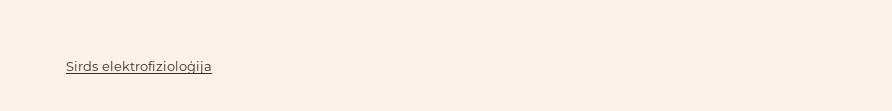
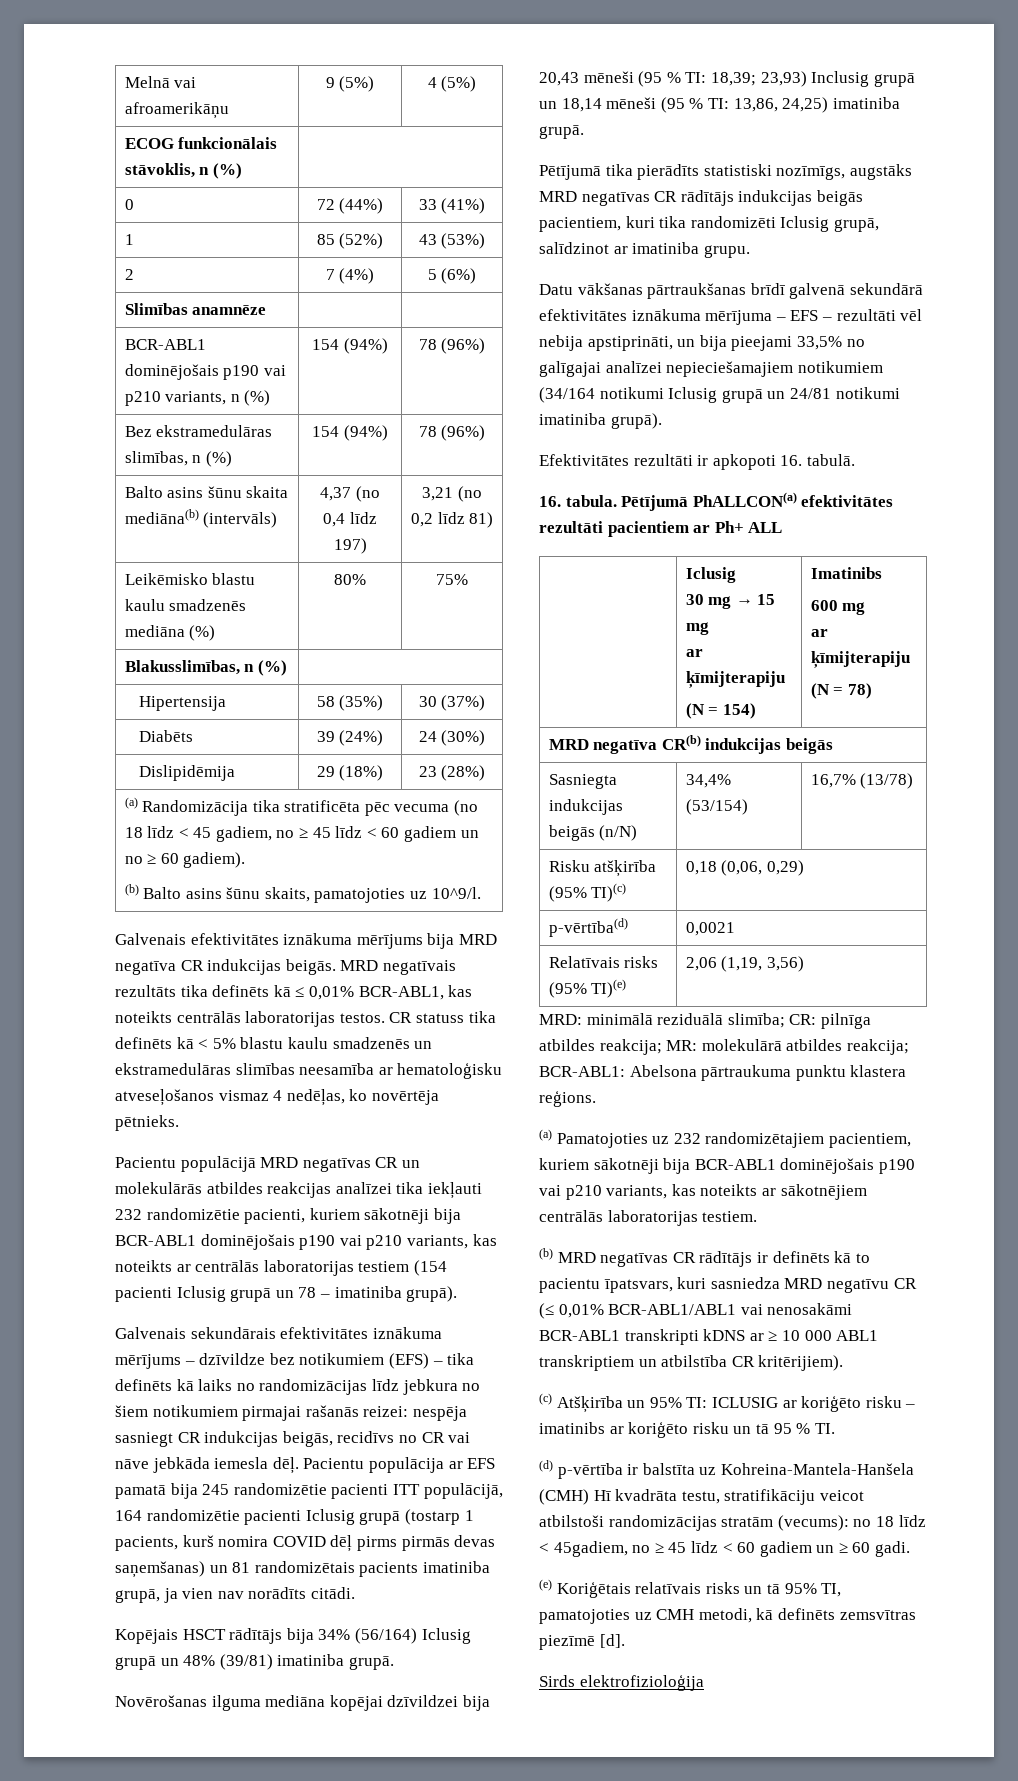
(66, 66) none -> [124,76,197,88] [124,102,229,119] [325,76,375,92] [427,76,477,92] [124,137,278,149] [124,163,242,179] [124,199,134,210] [316,198,384,214] [418,198,486,214] [124,234,134,245] [316,233,384,249] [418,233,486,249] [124,269,134,280] [325,268,375,284] [427,268,477,284] [124,303,267,315] [124,339,206,350] [124,364,286,380] [124,390,271,406] [312,338,388,354] [418,338,486,354] [124,425,273,437] [124,451,232,467] [312,425,388,441] [418,425,486,441] [124,486,289,498] [124,509,278,528] [320,486,380,502] [323,512,377,527] [333,538,367,554] [422,486,482,502] [410,512,494,528] [124,573,256,585] [124,599,247,611] [124,625,216,641] [334,574,366,585] [436,574,468,585] [124,660,287,676] [138,696,226,711] [316,695,384,711] [418,695,486,711] [138,730,193,742] [316,730,384,746] [418,730,486,746] [138,765,235,781] [316,765,384,781] [418,765,486,781] [124,797,479,816] [124,826,479,842] [124,852,246,868] [124,884,481,903] [115,933,497,949] [115,959,456,975] [115,985,473,1000] [115,1011,496,1027] [115,1037,433,1049] [115,1062,503,1079] [115,1089,439,1106] [115,1115,179,1131] [115,1156,420,1172] [115,1182,482,1199] [115,1208,461,1224] [115,1234,497,1250] [115,1260,447,1276] [115,1286,458,1302] [115,1327,442,1339] [115,1353,475,1369] [115,1379,481,1395] [115,1405,467,1421] [115,1431,471,1447] [115,1457,496,1474] [115,1483,503,1499] [115,1509,474,1525] [115,1535,496,1552] [115,1561,490,1578] [115,1587,355,1603] [115,1628,471,1644] [115,1654,394,1670] [115,1695,490,1711] [539,71,915,87] [539,97,900,113] [539,125,584,139] [539,164,912,180] [539,190,863,206] [539,216,879,232] [539,242,750,258] [539,283,923,299] [539,309,923,325] [539,335,865,351] [539,361,883,377] [539,387,900,403] [539,413,662,429] [539,454,855,470] [539,492,894,511] [539,521,783,537] [685,567,736,583] [685,594,776,609] [685,622,709,635] [685,649,703,657] [685,671,785,688] [685,703,756,719] [810,567,882,579] [810,600,866,615] [810,629,828,637] [810,651,910,668] [810,683,872,699] [548,735,833,754] [548,774,617,789] [548,799,623,815] [548,825,638,841] [685,774,731,788] [685,799,748,815] [810,773,914,789] [548,860,657,877] [548,883,627,902] [685,860,804,876] [548,918,628,937] [685,922,735,936] [548,956,659,968] [548,979,627,998] [685,956,804,972] [539,1013,871,1029] [539,1039,909,1055] [539,1065,907,1081] [539,1090,596,1107] [539,1129,911,1148] [539,1158,915,1174] [539,1184,867,1200] [539,1210,758,1226] [539,1248,870,1267] [539,1277,917,1293] [539,1303,853,1319] [539,1329,879,1345] [539,1355,844,1371] [539,1393,916,1413] [539,1421,835,1438] [539,1460,914,1479] [539,1489,864,1505] [539,1515,926,1531] [539,1541,911,1557] [539,1579,842,1598] [539,1608,916,1624] [539,1634,625,1650] Melnā vai afroamerikāņu | 9 (5%) | 4 (5%) // ECOG funkcionālais stāvoklis, n (%) | // 0 | 72 (44%) | 33 (41%) // 1 | 85 (52%) | 43 (53%) // 2 | 7 (4%) | 5 (6%) // Slimības anamnēze | | // BCR-ABL1 dominējošais p190 vai p210 variants, n (%) | 154 (94%) | 78 (96%) // Bez ekstramedulāras slimības, n (%) | 154 (94%) | 78 (96%) // Balto asins šūnu skaita mediāna(b) (intervāls) | 4,37 (no 0,4 līdz 197) | 3,21 (no 0,2 līdz 81) // Leikēmisko blastu kaulu smadzenēs mediāna (%) | 80% | 75% // Blakusslimības, n (%) | // Hipertensija | 58 (35%) | 30 (37%) // Diabēts | 39 (24%) | 24 (30%) // Dislipidēmija | 29 (18%) | 23 (28%) // (a) Randomizācija tika stratificēta pēc vecuma (no 18 līdz < 45 gadiem, no ≥ 45 līdz < 60 gadiem un no ≥ 60 gadiem). // (b) Balto asins šūnu skaits, pamatojoties uz 10^9/l. // Galvenais efektivitātes iznākuma mērījums bija MRD negatīva CR indukcijas beigās. MRD negatīvais rezultāts tika definēts kā ≤ 0,01% BCR-ABL1, kas noteikts centrālās laboratorijas testos. CR statuss tika definēts kā < 5% blastu kaulu smadzenēs un ekstramedulāras slimības neesamība ar hematoloģisku atveseļošanos vismaz 4 nedēļas, ko novērtēja pētnieks. // Pacientu populācijā MRD negatīvas CR un molekulārās atbildes reakcijas analīzei tika iekļauti 232 randomizētie pacienti, kuriem sākotnēji bija BCR-ABL1 dominējošais p190 vai p210 variants, kas noteikts ar centrālās laboratorijas testiem (154 pacienti Iclusig grupā un 78 – imatiniba grupā). // Galvenais sekundārais efektivitātes iznākuma mērījums – dzīvildze bez notikumiem (EFS) – tika definēts kā laiks no randomizācijas līdz jebkura no šiem notikumiem pirmajai rašanās reizei: nespēja sasniegt CR indukcijas beigās, recidīvs no CR vai nāve jebkāda iemesla dēļ. Pacientu populācija ar EFS pamatā bija 245 randomizētie pacienti ITT populācijā, 164 randomizētie pacienti Iclusig grupā (tostarp 1 pacients, kurš nomira COVID dēļ pirms pirmās devas saņemšanas) un 81 randomizētais pacients imatiniba grupā, ja vien nav norādīts citādi. // Kopējais HSCT rādītājs bija 34% (56/164) Iclusig grupā un 48% (39/81) imatiniba grupā. // Novērošanas ilguma mediāna kopējai dzīvildzei bija 20,43 mēneši (95 % TI: 18,39; 23,93) Inclusig grupā un 18,14 mēneši (95 % TI: 13,86, 24,25) imatiniba grupā. // Pētījumā tika pierādīts statistiski nozīmīgs, augstāks MRD negatīvas CR rādītājs indukcijas beigās pacientiem, kuri tika randomizēti Iclusig grupā, salīdzinot ar imatiniba grupu. // Datu vākšanas pārtraukšanas brīdī galvenā sekundārā efektivitātes iznākuma mērījuma – EFS – rezultāti vēl nebija apstiprināti, un bija pieejami 33,5% no galīgajai analīzei nepieciešamajiem notikumiem (34/164 notikumi Iclusig grupā un 24/81 notikumi imatiniba grupā). // Efektivitātes rezultāti ir apkopoti 16. tabulā. // 16. tabula. Pētījumā PhALLCON(a) efektivitātes rezultāti pacientiem ar Ph+ ALL // | Iclusig // 30 mg → 15 mg // ar ķīmijterapiju // (N = 154) | Imatinibs // 600 mg // ar ķīmijterapiju // (N = 78) // MRD negatīva CR(b) indukcijas beigās // Sasniegta indukcijas beigās (n/N) | 34,4% (53/154) | 16,7% (13/78) // Risku atšķirība (95% TI)(c) | 0,18 (0,06, 0,29) // p-vērtība(d) | 0,0021 // Relatīvais risks (95% TI)(e) | 2,06 (1,19, 3,56) // MRD: minimālā reziduālā slimība; CR: pilnīga atbildes reakcija; MR: molekulārā atbildes reakcija; BCR-ABL1: Abelsona pārtraukuma punktu klastera reģions. // (a) Pamatojoties uz 232 randomizētajiem pacientiem, kuriem sākotnēji bija BCR-ABL1 dominējošais p190 vai p210 variants, kas noteikts ar sākotnējiem centrālās laboratorijas testiem. // (b) MRD negatīvas CR rādītājs ir definēts kā to pacientu īpatsvars, kuri sasniedza MRD negatīvu CR (≤ 0,01% BCR-ABL1/ABL1 vai nenosakāmi BCR-ABL1 transkripti kDNS ar ≥ 10 000 ABL1 transkriptiem un atbilstība CR kritērijiem). // (c) Atšķirība un 95% TI: ICLUSIG ar koriģēto risku – imatinibs ar koriģēto risku un tā 95 % TI. // (d) p-vērtība ir balstīta uz Kohreina-Mantela-Hanšela (CMH) Hī kvadrāta testu, stratifikāciju veicot atbilstoši randomizācijas stratām (vecums): no 18 līdz < 45gadiem, no ≥ 45 līdz < 60 gadiem un ≥ 60 gadi. // (e) Koriģētais relatīvais risks un tā 95% TI, pamatojoties uz CMH metodi, kā definēts zemsvītras piezīmē [d]. //

